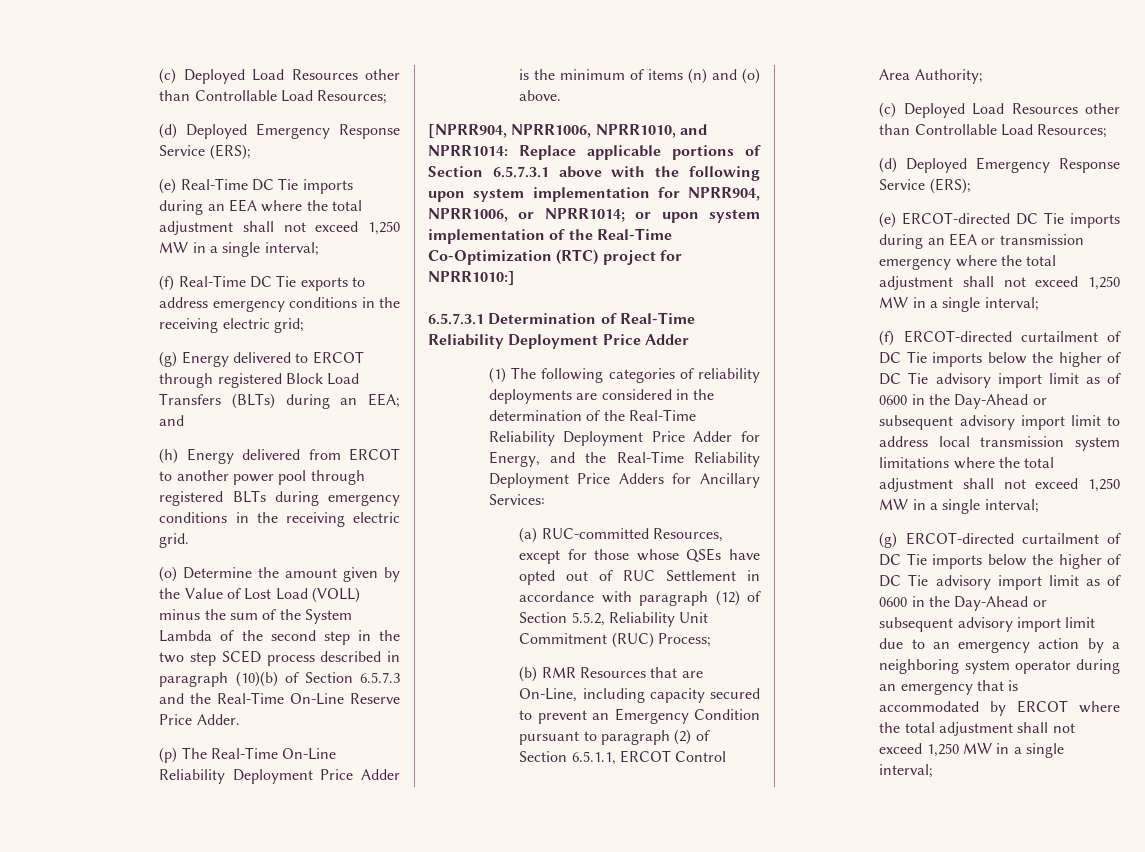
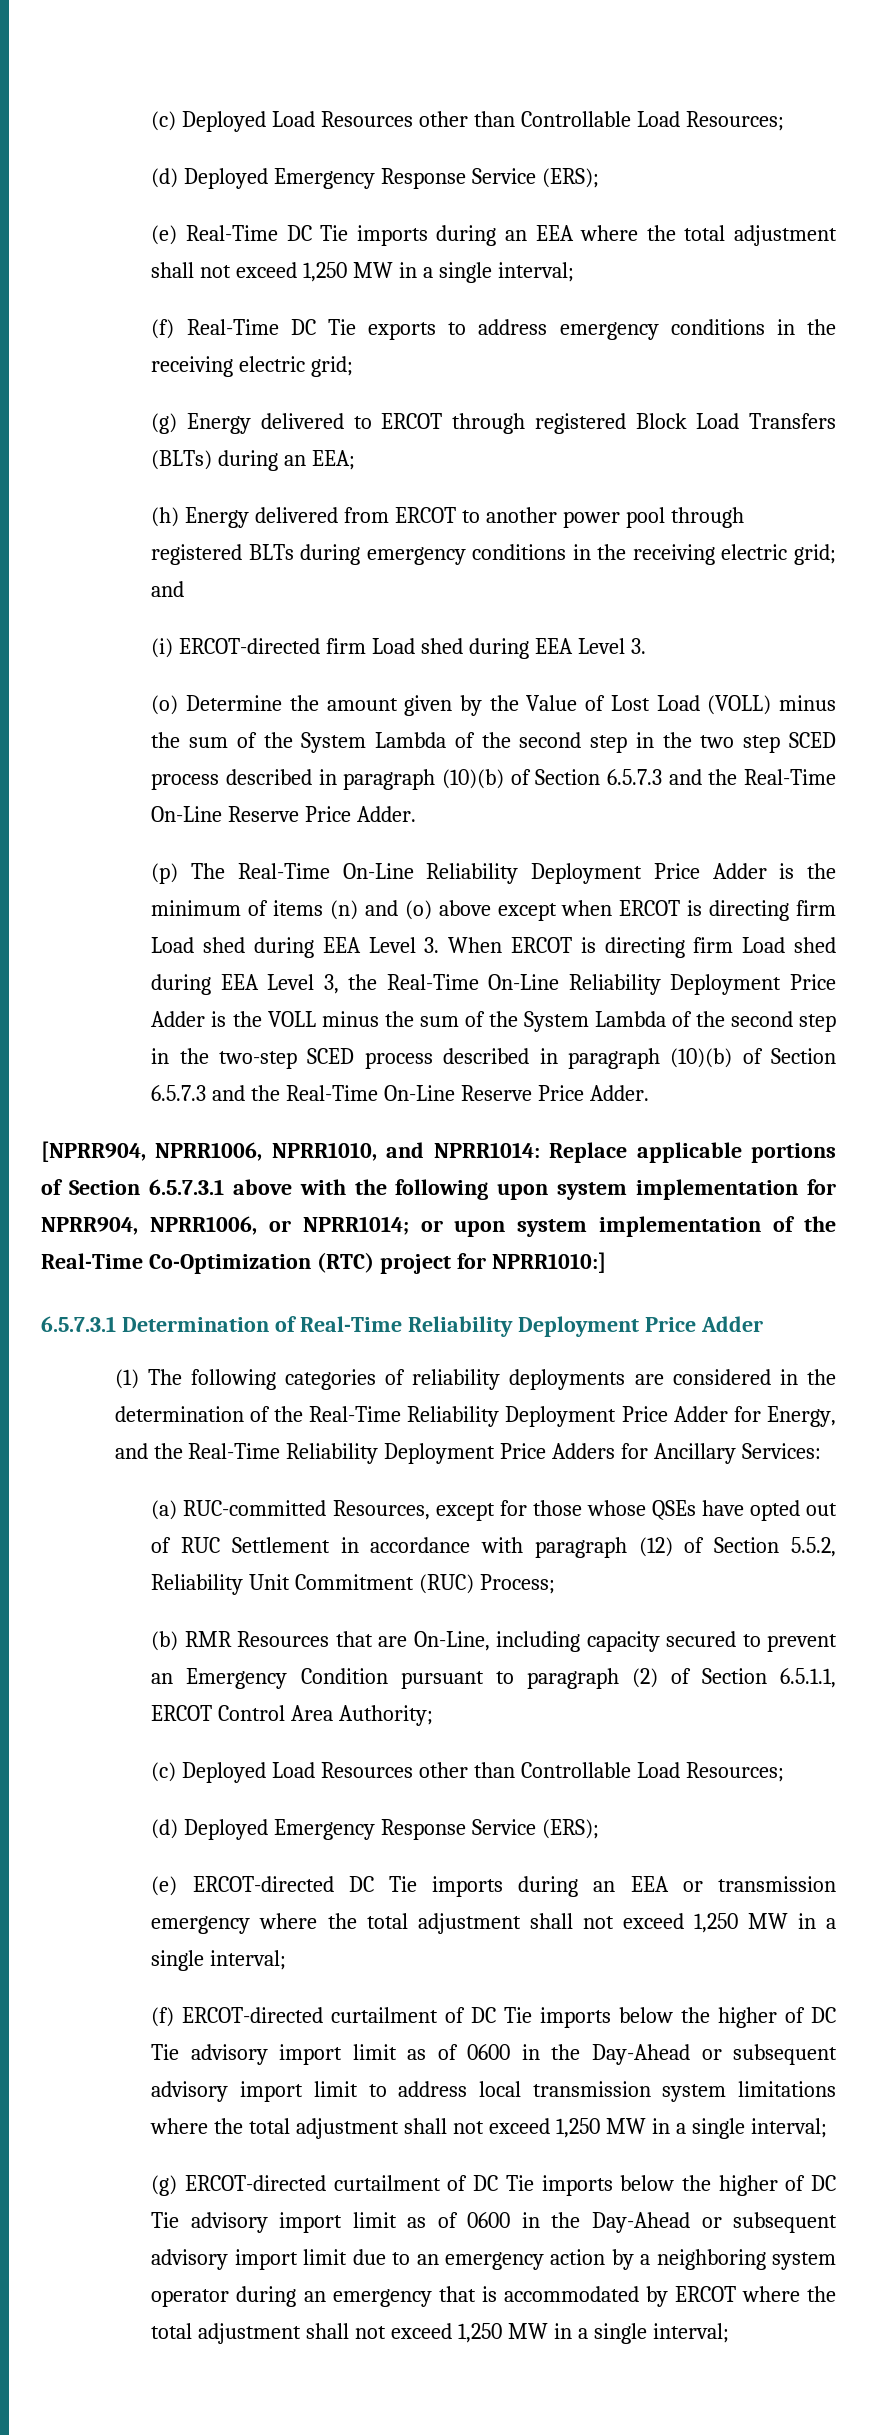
[159,415,185,426] and -> (356, 460) none
[159,533,190,548] grid. -> [794,544,837,565] [151,581,185,597] [151,638,646,659] grid; and // (i) ERCOT-directed firm Load shed during EEA Level 3.
[519,90,562,101] above. -> [438,900,837,921] [151,937,837,958] [151,974,836,995] [151,1011,836,1032] [151,1048,836,1069] [151,1085,649,1101] above except when ERCOT is directing firm Load shed during EEA Level 3. When ERCOT is directing firm Load shed during EEA Level 3, the Real-Time On-Line Reliability Deployment Price Adder is the VOLL minus the sum of the System Lambda of the second step in the two-step SCED process described in paragraph (10)(b) of Section 6.5.7.3 and the Real-Time On-Line Reserve Price Adder.

